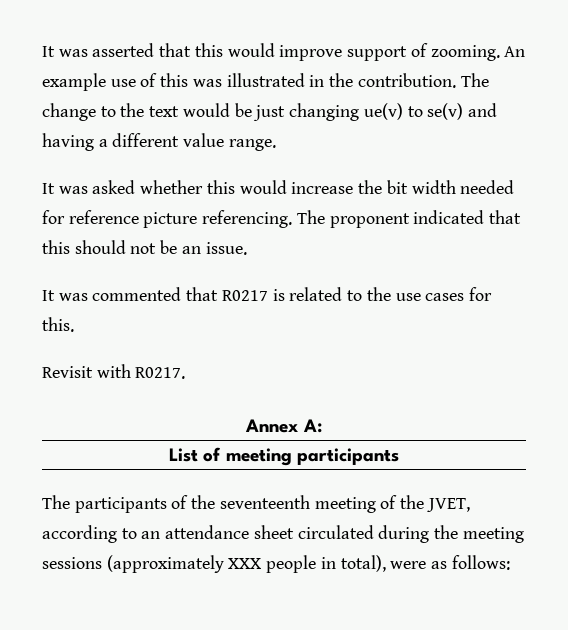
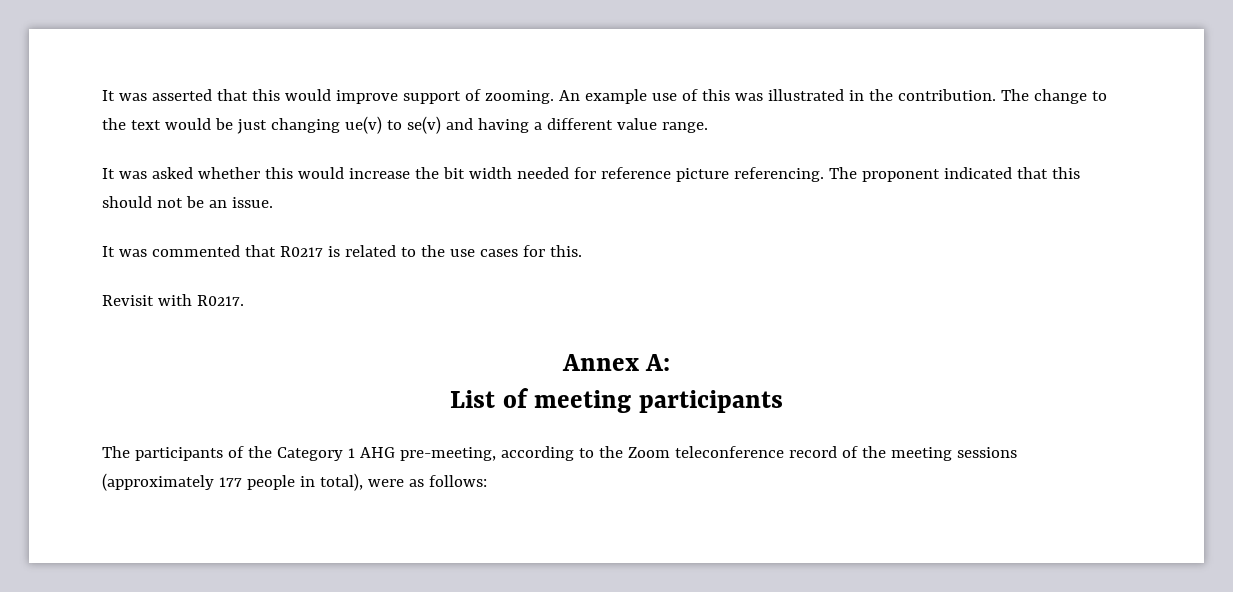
[219,495,470,513] [42,525,430,543] seventeenth meeting of the JVET, according to an attendance sheet circulated during -> [276,446,858,461] Category 1 AHG pre-meeting, according to the Zoom teleconference record of
[228,558,262,569] XXX -> [218,477,242,487] 177

